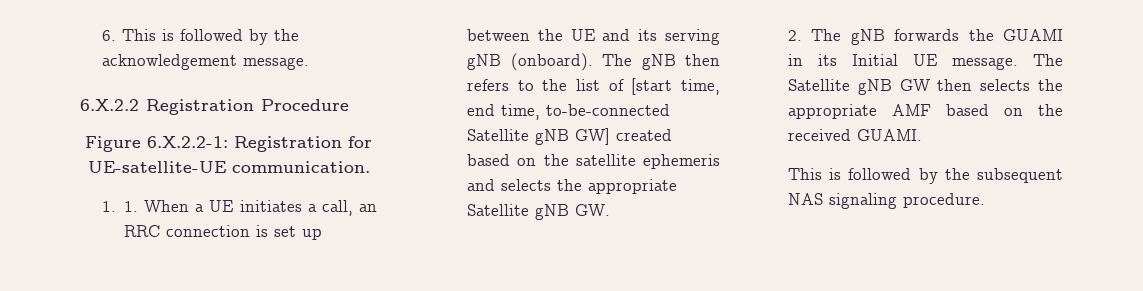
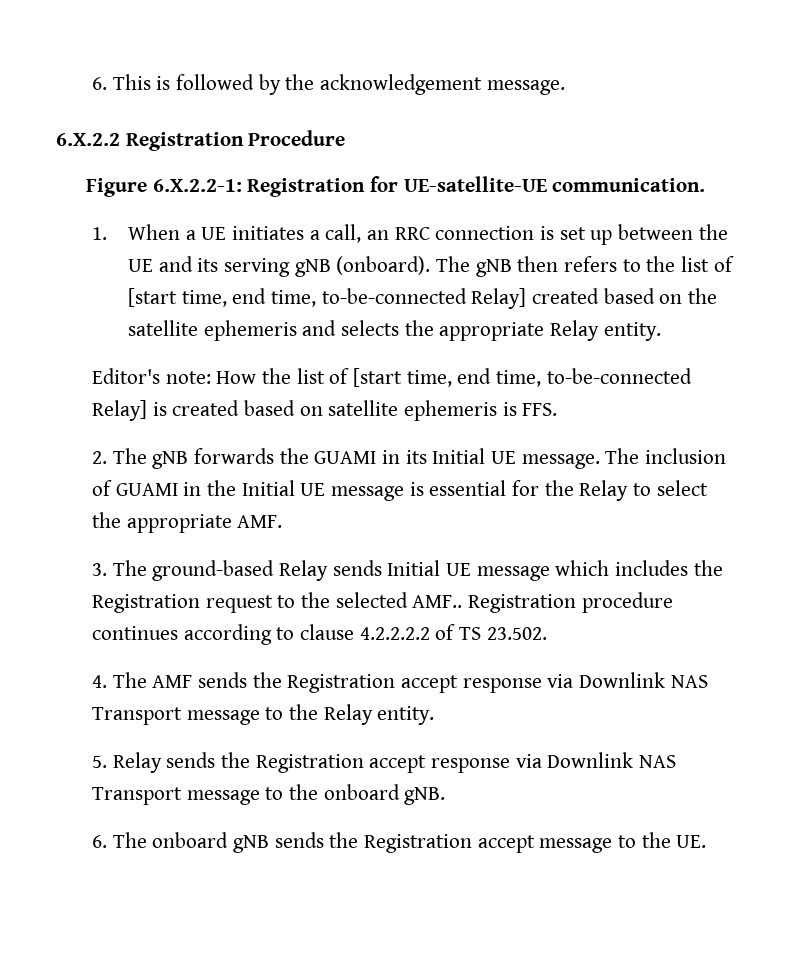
[124,201,139,212] 1. -> (107, 233) none
[467,128,611,145] Satellite gNB GW] -> [471,288,527,309] Relay]
[467,204,611,220] Satellite gNB GW. -> [549,320,661,341] [91,368,692,387] [91,400,558,421] Relay entity. // Editor's note: How the list of [start time, end time, to-be-connected Relay] is created based on satellite ephemeris is FFS.
[787,79,1063,95] [787,104,1063,119] [787,129,922,141] [787,168,1063,184] [787,193,985,209] Satellite gNB GW then selects the appropriate AMF based on the received GUAMI. // This is followed by the subsequent NAS signaling procedure. -> [645,448,727,464] [91,480,708,501] [91,512,283,533] [91,560,723,581] [91,592,673,613] [91,624,547,645] [91,672,708,693] [91,704,435,725] [91,752,676,773] [91,784,446,805] [91,832,707,853] inclusion of GUAMI in the Initial UE message is essential for the Relay to select the appropriate AMF. // 3. The ground-based Relay sends Initial UE message which includes the Registration request to the selected AMF.. Registration procedure continues according to clause 4.2.2.2.2 of TS 23.502. // 4. The AMF sends the Registration accept response via Downlink NAS Transport message to the Relay entity. // 5. Relay sends the Registration accept response via Downlink NAS Transport message to the onboard gNB. // 6. The onboard gNB sends the Registration accept message to the UE.

